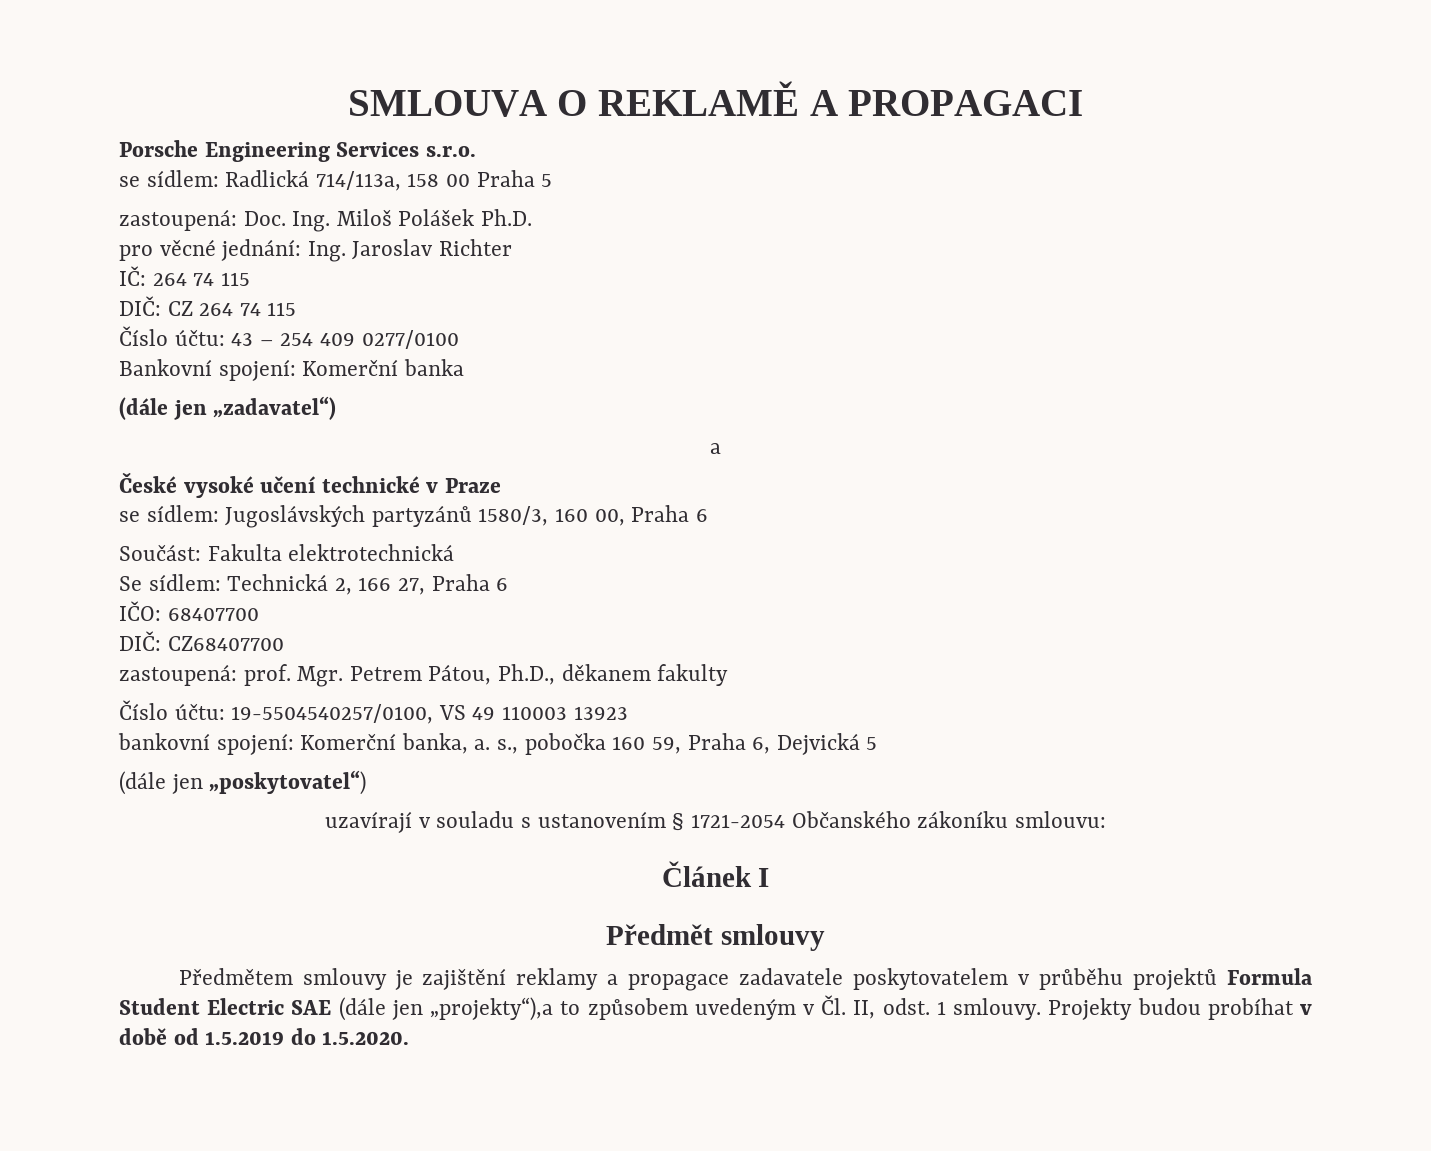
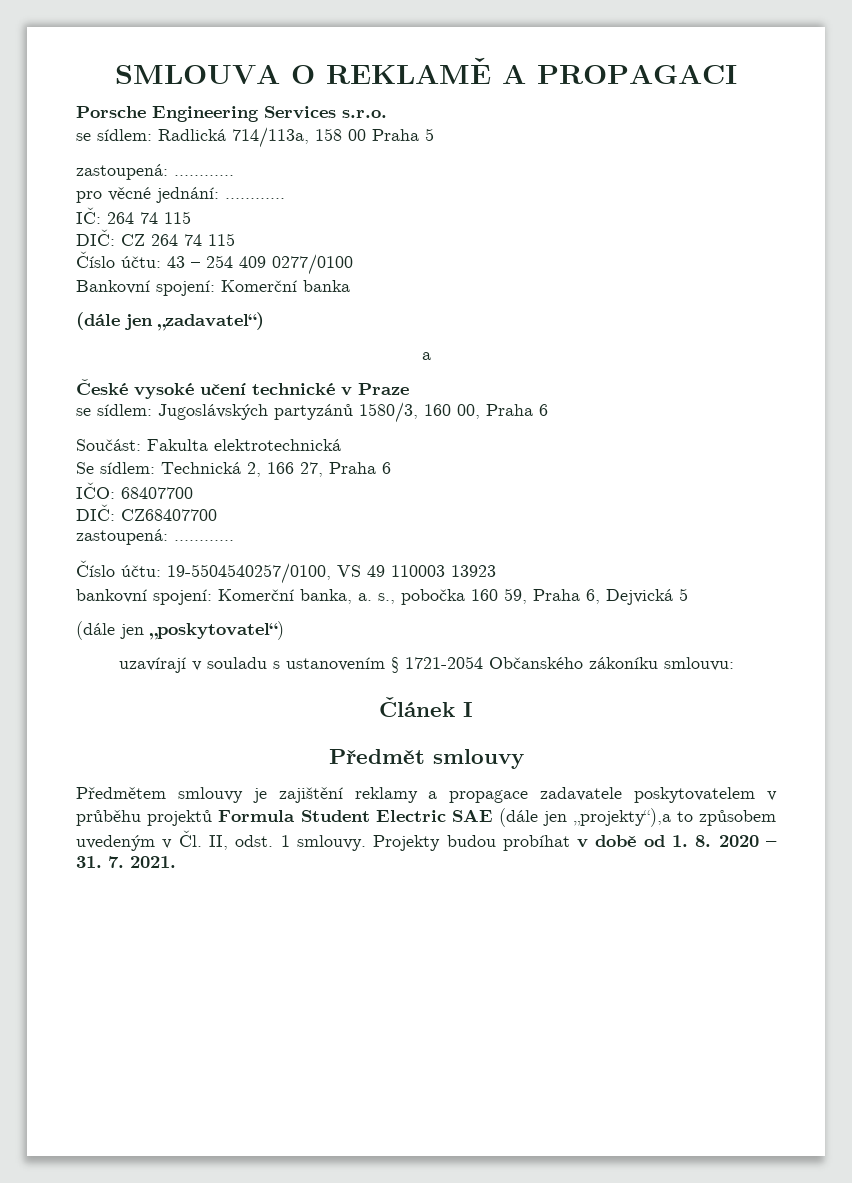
[243,209,533,232] Doc. Ing. Miloš Polášek Ph.D. -> [174,175,234,176] …………
[307,239,513,262] Ing. Jaroslav Richter -> [225,198,285,199] …………
[243,664,729,687] prof. Mgr. Petrem Pátou, Ph.D., děkanem fakulty -> [174,540,234,541] …………
[205,1028,410,1045] 1.5.2019 do 1.5.2020. -> [672,835,777,847] [76,856,176,868] 1. 8. 2020 – 31. 7. 2021.

